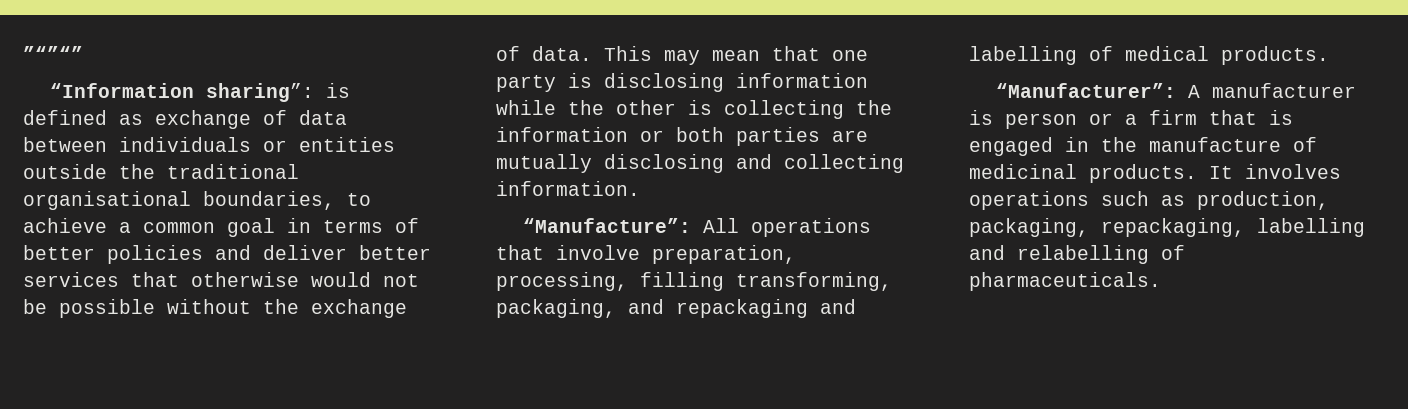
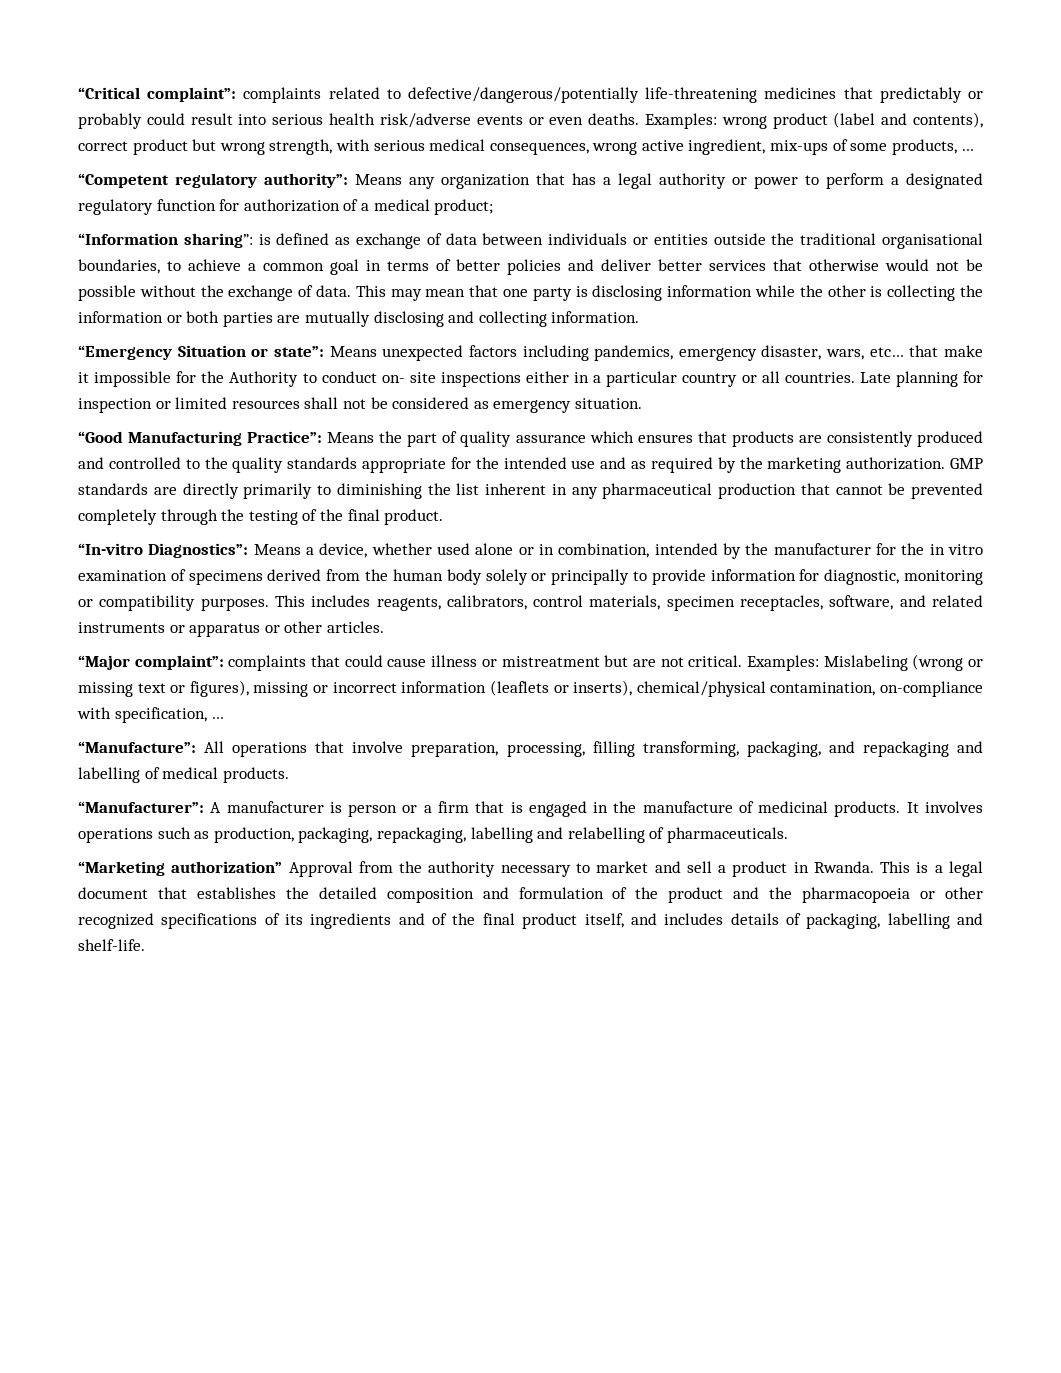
[23,46,83,61] ”“”“” -> [78,87,984,103] [78,112,983,129] [78,139,975,155] [78,173,983,189] [78,199,494,215] “Critical complaint”: complaints related to defective/dangerous/potentially life-threatening medicines that predictably or probably could result into serious health risk/adverse events or even deaths. Examples: wrong product (label and contents), correct product but wrong strength, with serious medical consequences, wrong active ingredient, mix-ups of some products, … // “Competent regulatory authority”: Means any organization that has a legal authority or power to perform a designated regulatory function for authorization of a medical product;
(640, 188) none -> [78,345,983,361] [78,371,984,387] [78,397,642,413] [78,431,984,447] [78,457,984,473] [78,483,983,499] [78,509,444,525] [78,543,984,559] [78,569,983,585] [78,595,983,611] [78,621,384,637] [78,654,983,671] [78,680,983,697] [77,707,225,723] // “Emergency Situation or state”: Means unexpected factors including pandemics, emergency disaster, wars, etc… that make it impossible for the Authority to conduct on- site inspections either in a particular country or all countries. Late planning for inspection or limited resources shall not be considered as emergency situation. // “Good Manufacturing Practice”: Means the part of quality assurance which ensures that products are consistently produced and controlled to the quality standards appropriate for the intended use and as required by the marketing authorization. GMP standards are directly primarily to diminishing the list inherent in any pharmaceutical production that cannot be prevented completely through the testing of the final product. // “In-vitro Diagnostics”: Means a device, whether used alone or in combination, intended by the manufacturer for the in vitro examination of specimens derived from the human body solely or principally to provide information for diagnostic, monitoring or compatibility purposes. This includes reagents, calibrators, control materials, specimen receptacles, software, and related instruments or apparatus or other articles. // “Major complaint”: complaints that could cause illness or mistreatment but are not critical. Examples: Mislabeling (wrong or missing text or figures), missing or incorrect information (leaflets or inserts), chemical/physical contamination, on-compliance with specification, …
(1161, 281) none -> [78,861,984,877] [78,887,983,903] [78,913,984,929] [78,939,145,951] // “Marketing authorization” Approval from the authority necessary to market and sell a product in Rwanda. This is a legal document that establishes the detailed composition and formulation of the product and the pharmacopoeia or other recognized specifications of its ingredients and of the final product itself, and includes details of packaging, labelling and shelf-life.

